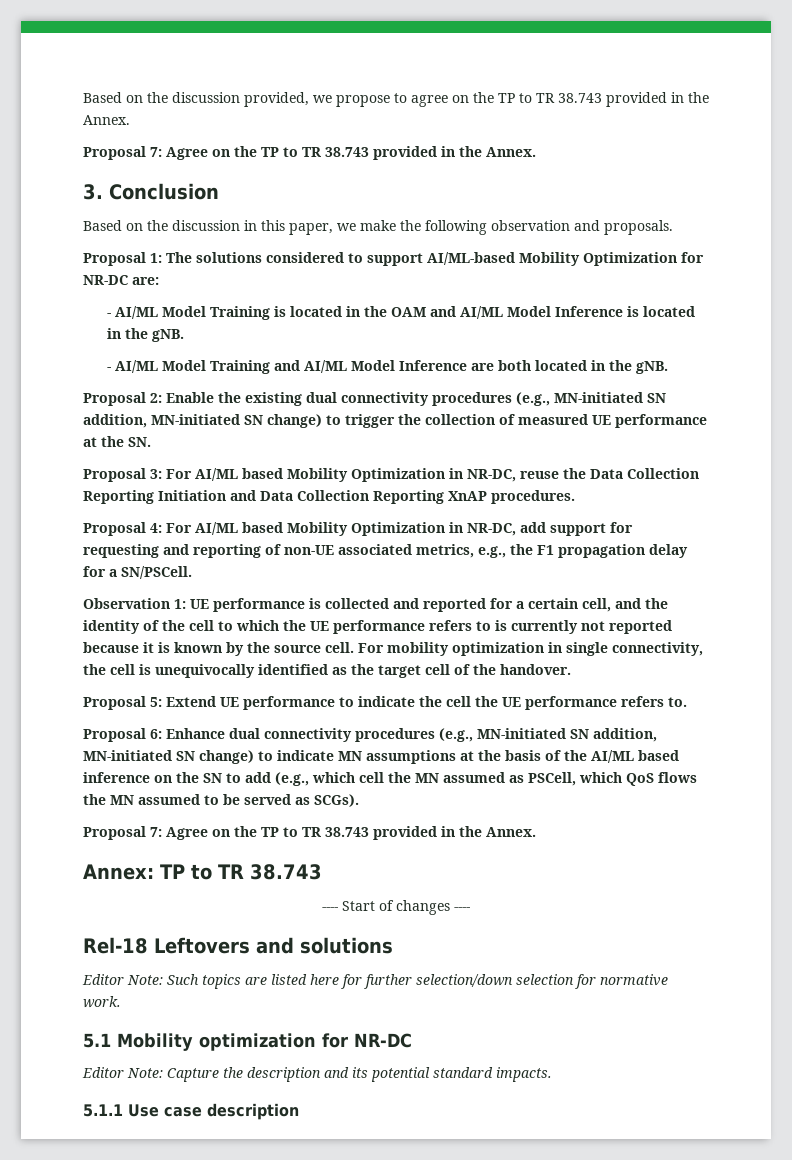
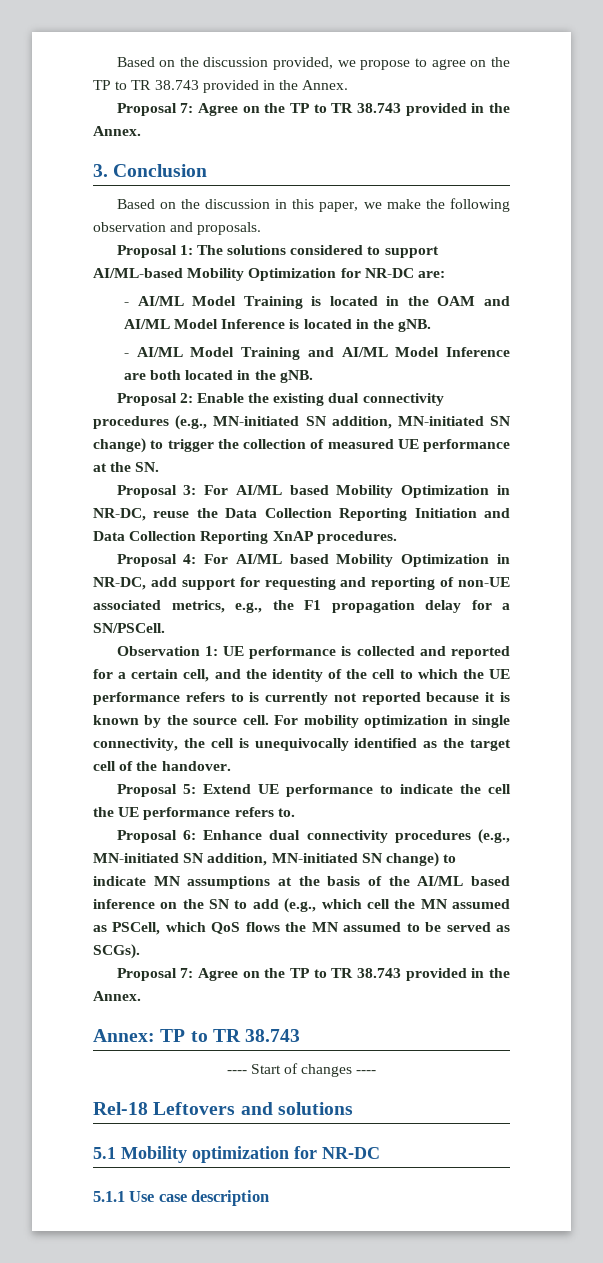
[82,974,668,989] [83,996,121,1008] // Editor Note: Such topics are listed here for further selection/down selection for normative work. -> (353, 1108) none
[82,1067,552,1082] // Editor Note: Capture the description and its potential standard impacts. -> (380, 1153) none

